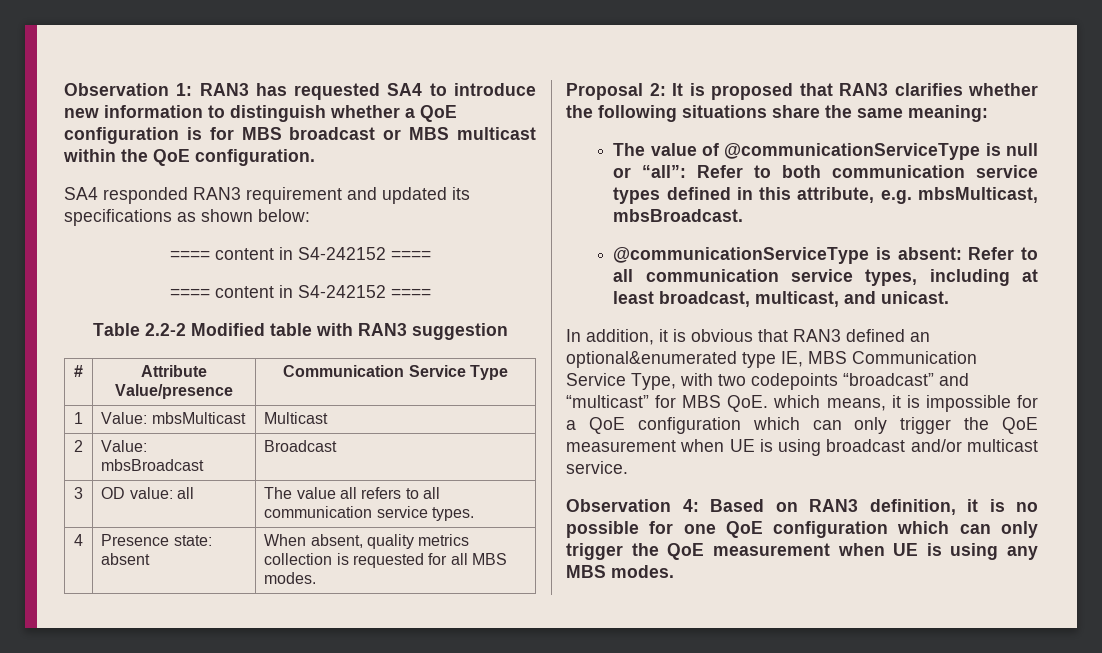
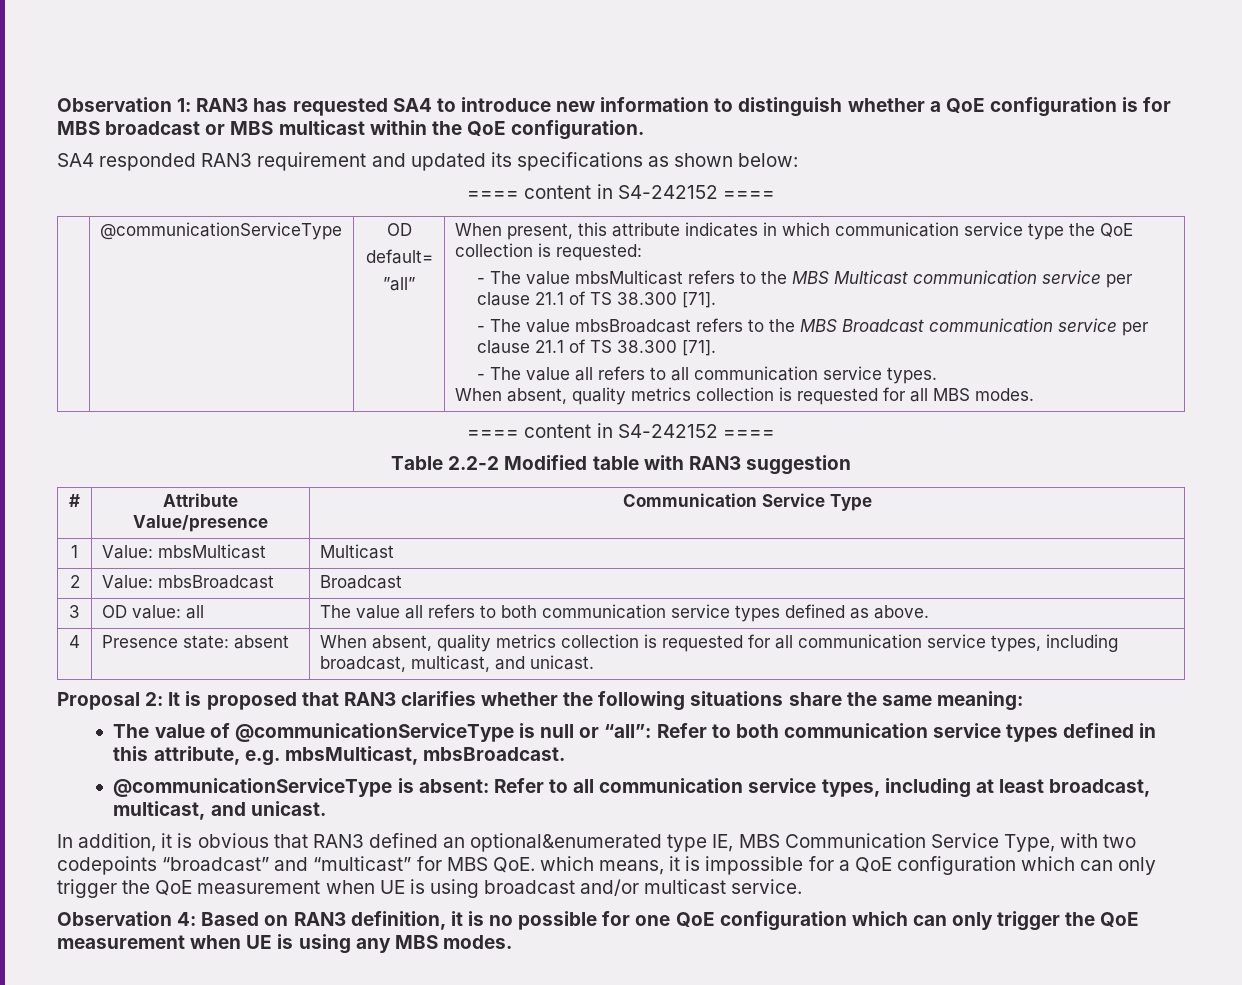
(431, 255) none -> [100,222,343,240] [386,223,412,236] [365,249,433,264] [383,277,415,291] [455,222,1134,240] [455,243,643,261] [476,270,1133,288] [476,291,716,308] [476,318,1149,336] [476,339,716,356] [476,366,937,384] [455,387,1035,405] // | @communicationServiceType | OD // default= // ”all” | When present, this attribute indicates in which communication service type the QoE collection is requested: // - The value mbsMulticast refers to the MBS Multicast communication service per clause 21.1 of TS 38.300 [71]. // - The value mbsBroadcast refers to the MBS Broadcast communication service per clause 21.1 of TS 38.300 [71]. // - The value all refers to all communication service types. // When absent, quality metrics collection is requested for all MBS modes.
[422,487,440,499] [264,506,474,521] all communication service types. -> [501,604,930,622] both communication service types defined as above.
[471,553,507,565] [264,572,317,584] MBS modes. -> [798,634,1119,652] [320,655,595,672] communication service types, including broadcast, multicast, and unicast.

